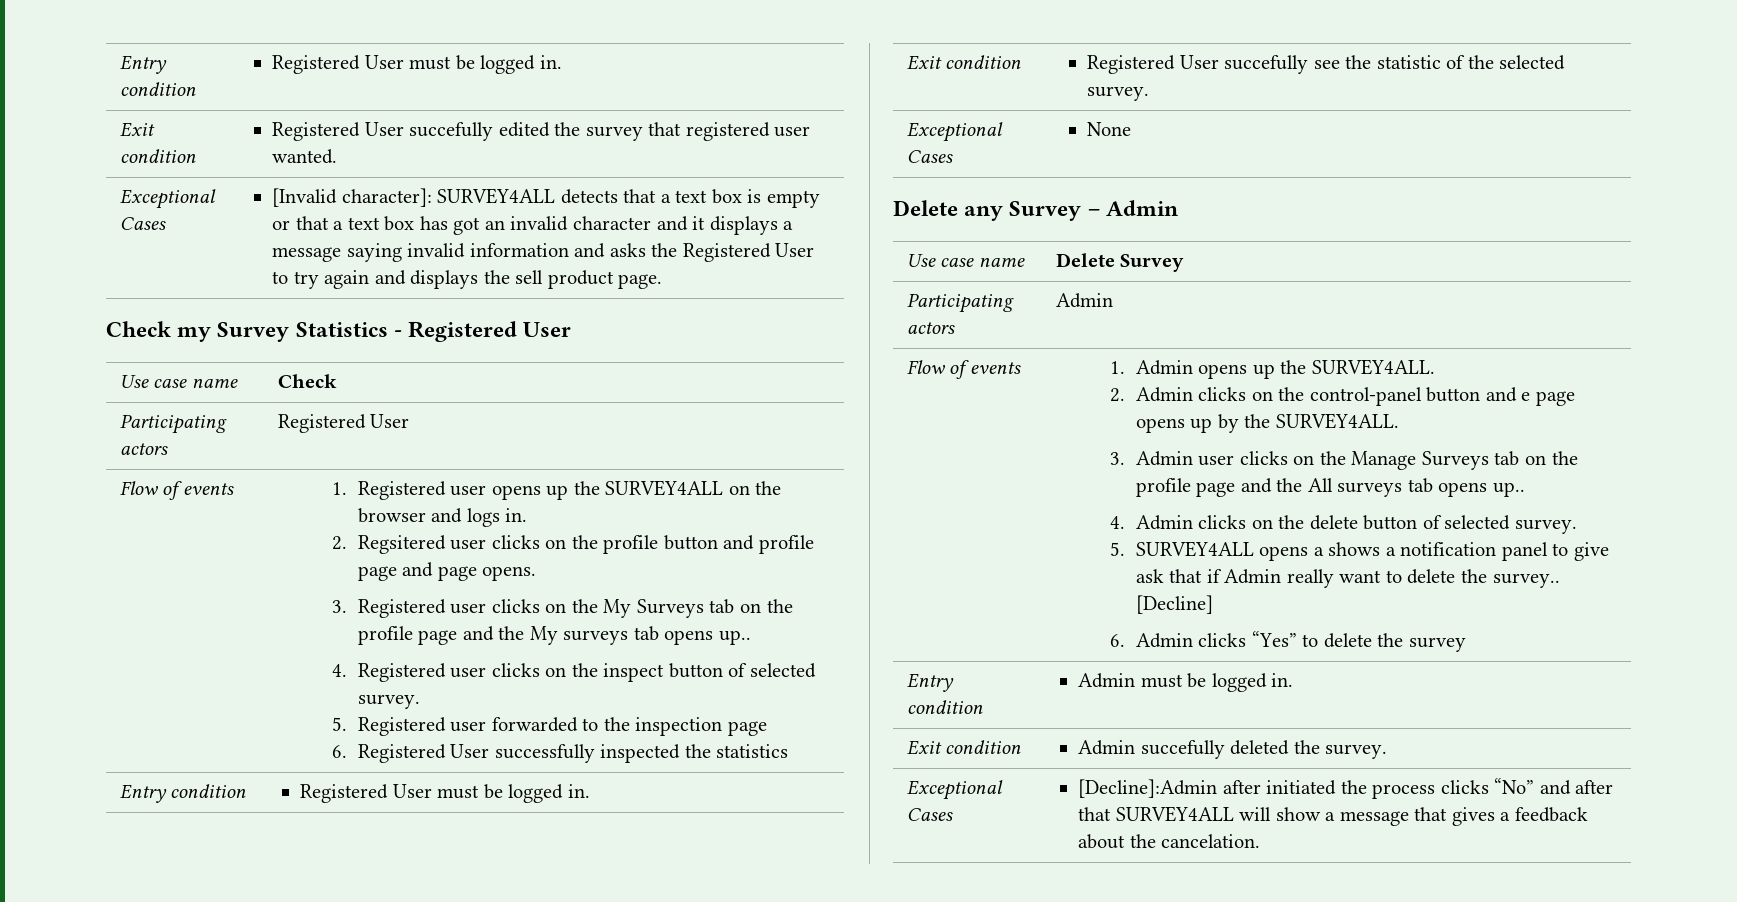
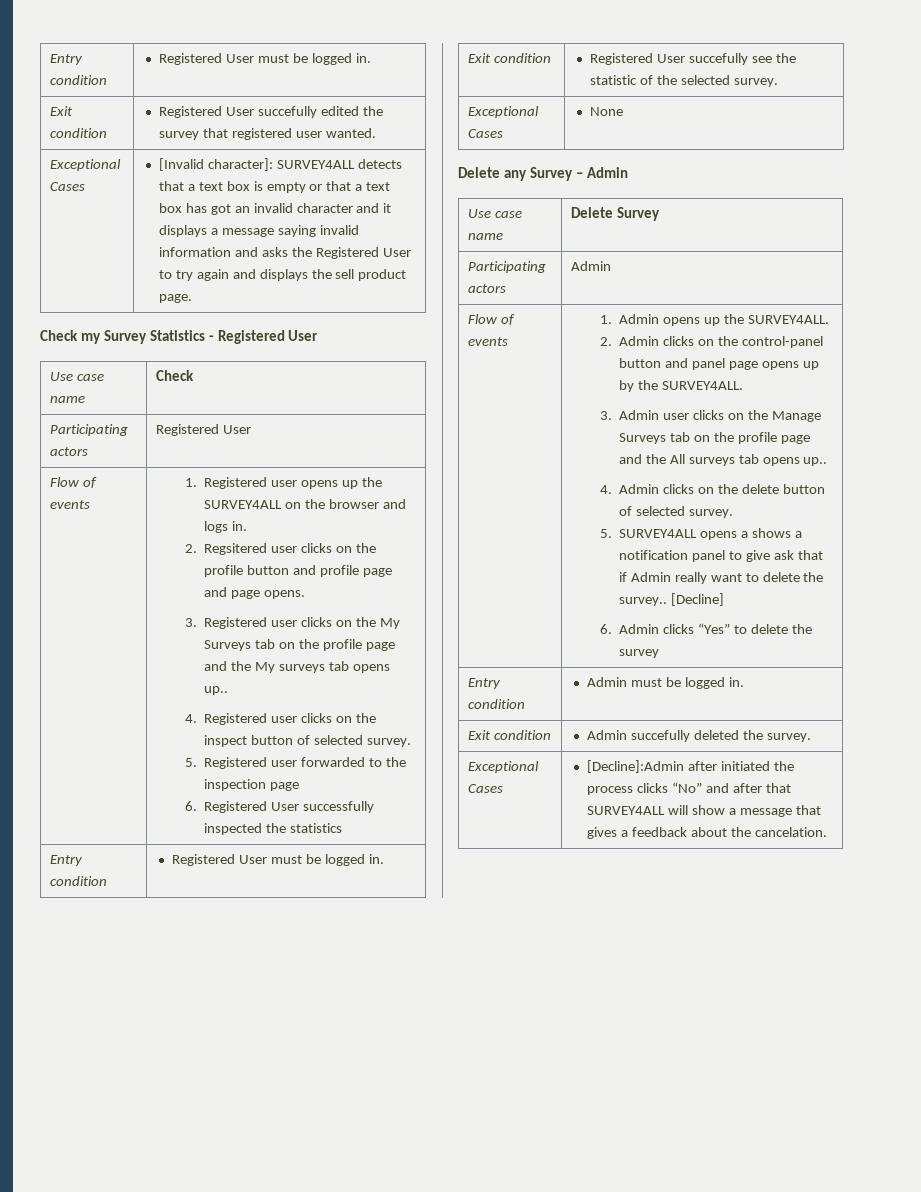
[1521,392,1531,401] e -> [691,358,725,370] panel

